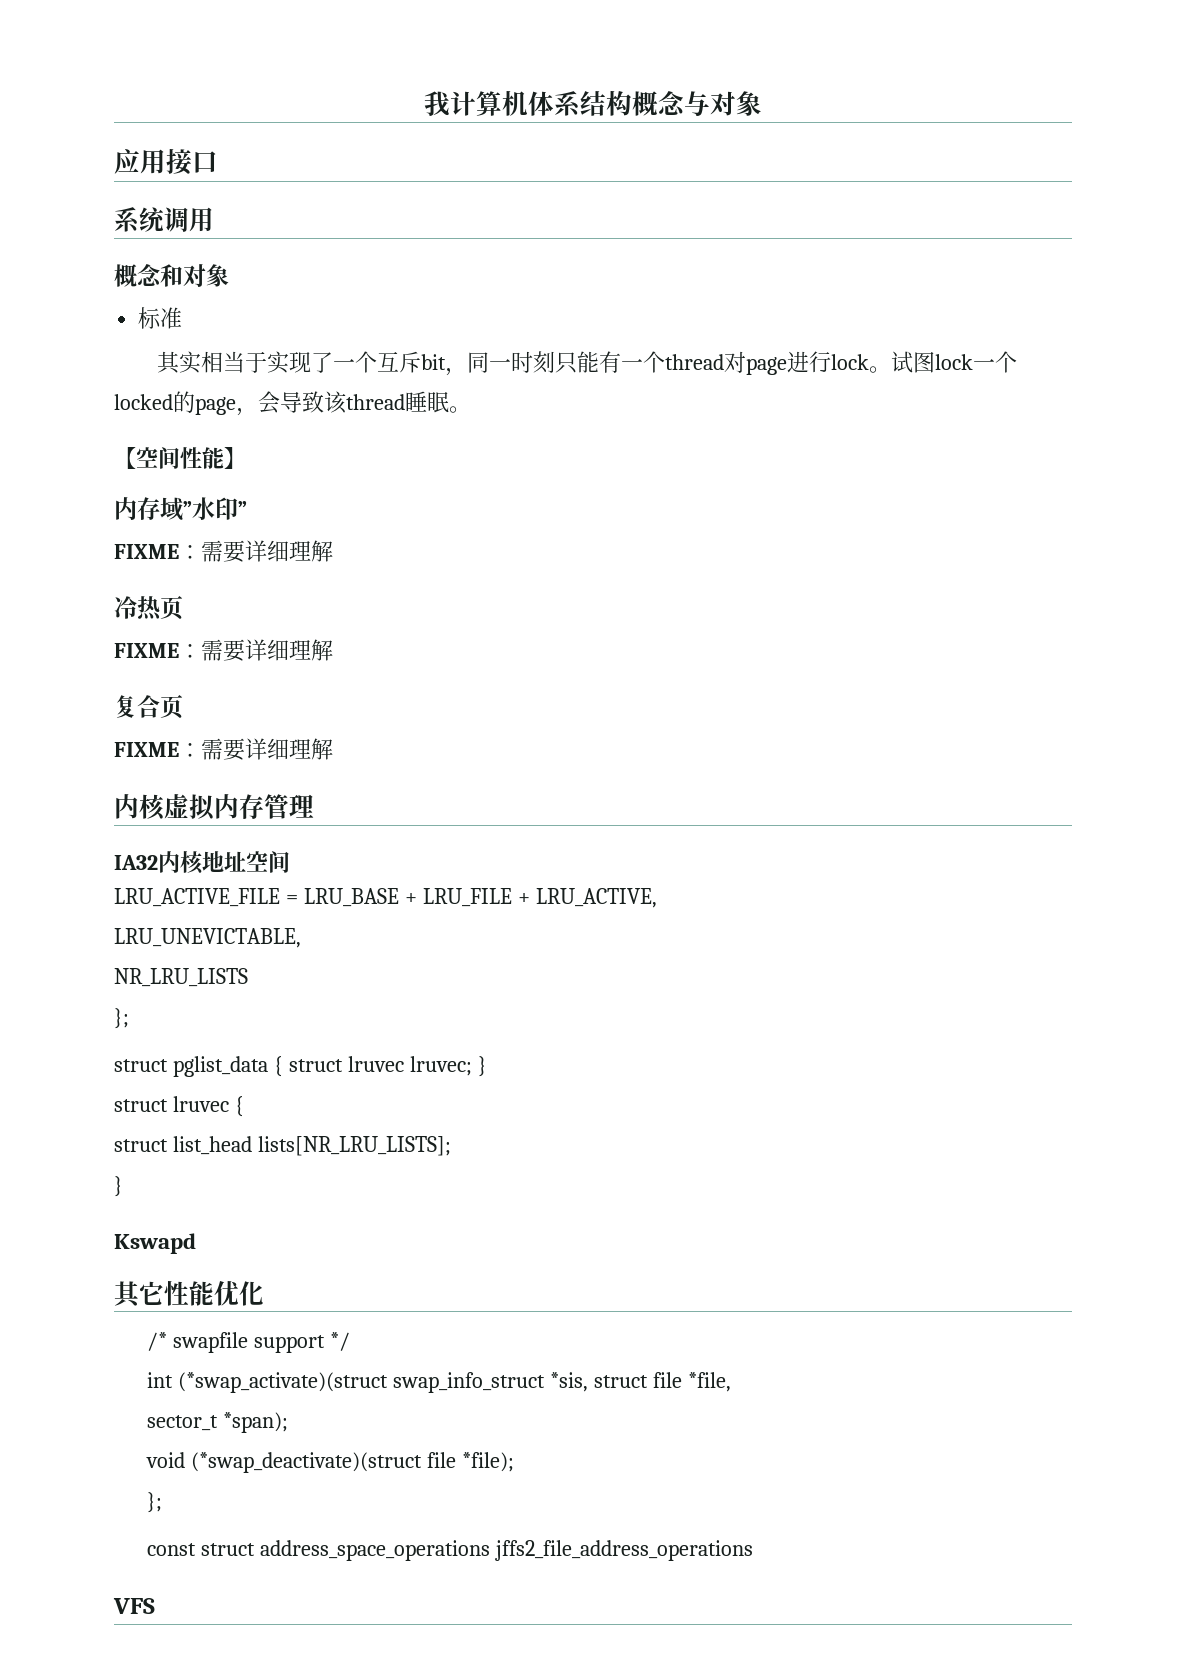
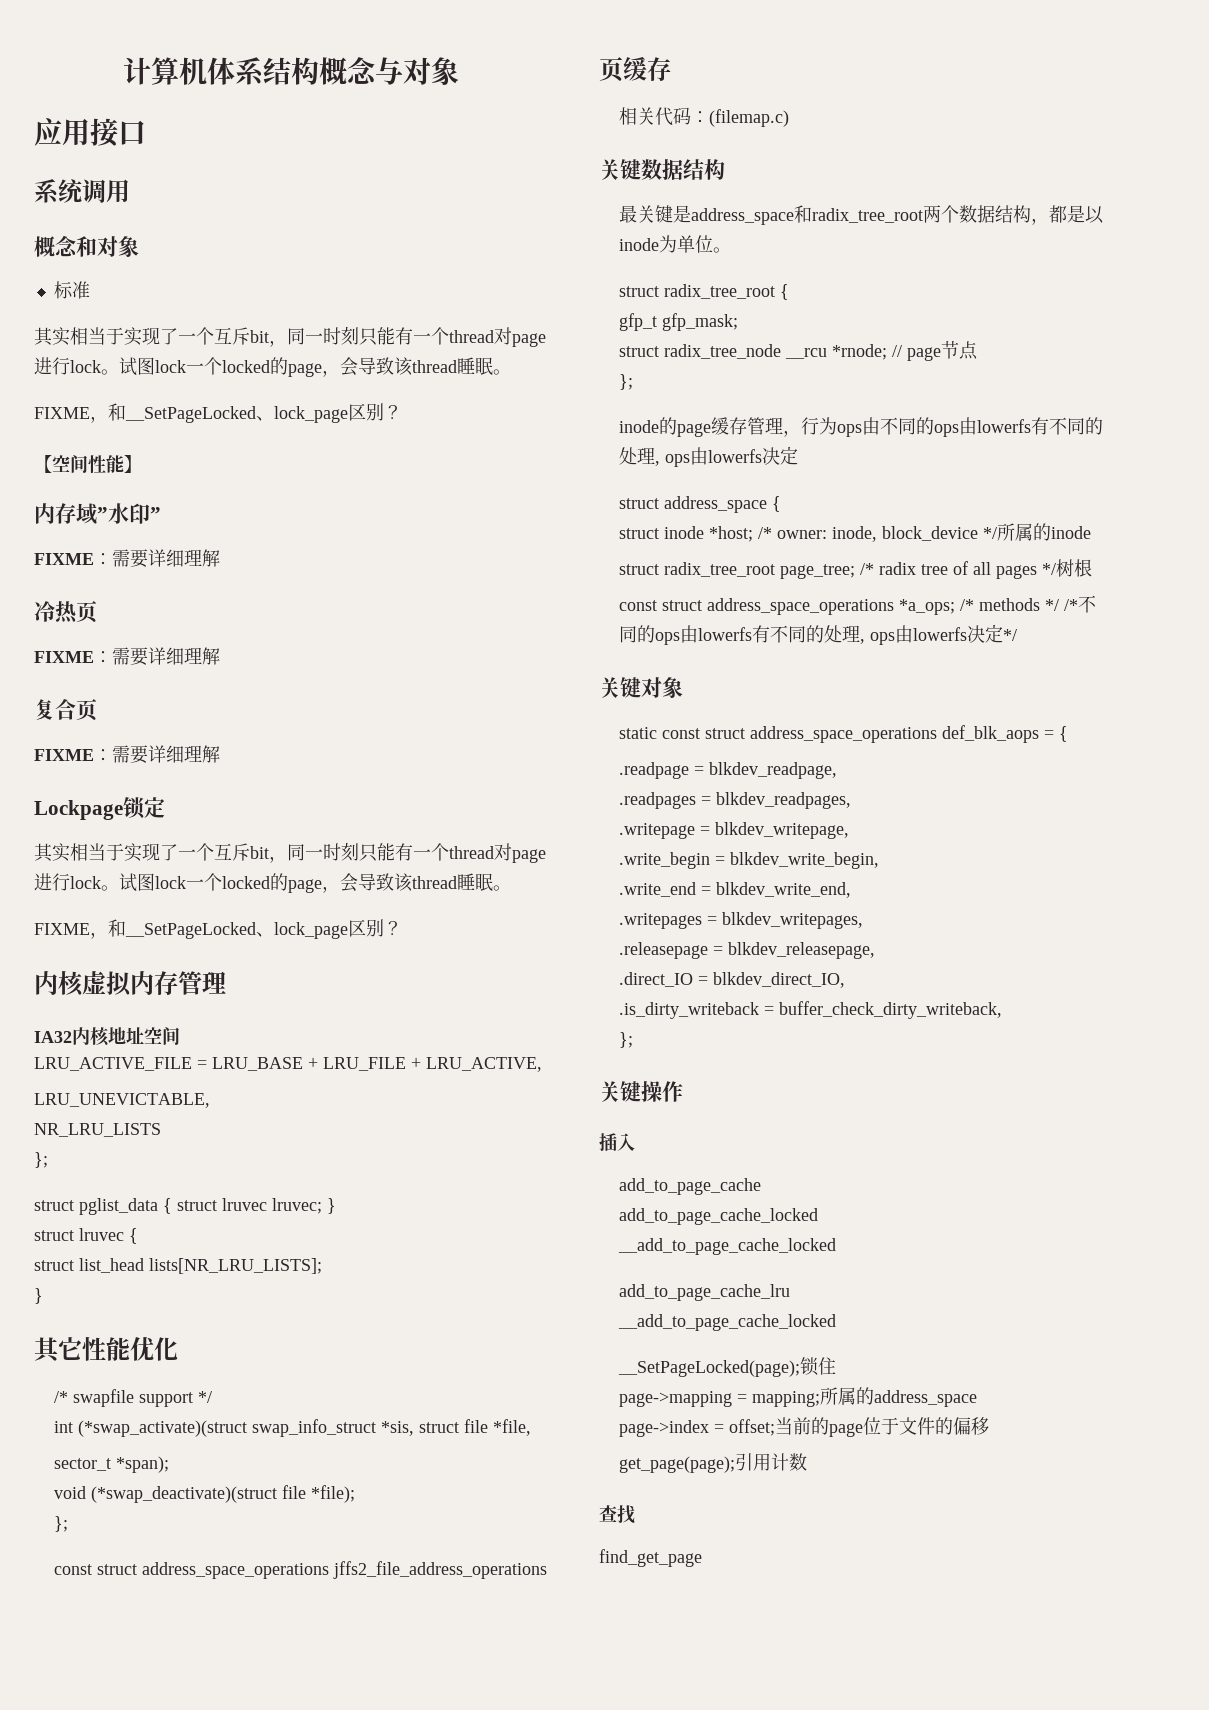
[424,91,450,116] 我 -> (123, 71) none
(471, 409) none -> [34,403,402,423] // FIXME，和__SetPageLocked、lock_page区别？
(333, 749) none -> [34,797,165,820] [34,842,546,863] [34,873,511,893] [34,919,402,939] // Lockpage锁定 // 其实相当于实现了一个互斥bit，同一时刻只能有一个thread对page进行lock。试图lock一个locked的page，会导致该thread睡眠。 // FIXME，和__SetPageLocked、lock_page区别？
[114,1233,196,1254] // Kswapd -> (43, 1296) none
[113,1598,155,1614] VFS -> [599,57,671,82] [618,107,789,127] [599,159,725,180] [618,205,1104,225] [618,235,731,253] [618,284,789,300] [618,313,738,331] [618,341,978,361] [618,374,633,390] [618,417,1103,437] [618,446,798,467] [618,496,781,513] [618,523,1091,542] [618,559,1092,579] [618,595,1096,615] [618,624,1017,645] [599,677,683,698] [618,725,1068,743] [618,762,837,779] [618,792,851,809] [618,822,849,839] [618,852,879,869] [618,882,851,898] [618,912,863,929] [618,942,875,959] [618,972,845,988] [618,1001,1002,1019] [618,1032,633,1048] [599,1081,683,1102] [599,1133,635,1151] [618,1178,761,1195] [618,1208,818,1225] [617,1238,836,1255] [618,1284,790,1301] [617,1314,836,1331] [617,1357,836,1377] [618,1387,977,1407] [618,1417,989,1437] [618,1453,807,1473] [599,1505,635,1524] [599,1549,702,1567] 页缓存 // 相关代码：(filemap.c) // 关键数据结构 // 最关键是address_space和radix_tree_root两个数据结构，都是以inode为单位。 // struct radix_tree_root { // gfp_t gfp_mask; // struct radix_tree_node __rcu *rnode; // page节点 // }; // inode的page缓存管理，行为ops由不同的ops由lowerfs有不同的处理, ops由lowerfs决定 // struct address_space { // struct inode *host; /* owner: inode, block_device */所属的inode // struct radix_tree_root page_tree; /* radix tree of all pages */树根 // const struct address_space_operations *a_ops; /* methods */ /*不同的ops由lowerfs有不同的处理, ops由lowerfs决定*/ // 关键对象 // static const struct address_space_operations def_blk_aops = { // .readpage = blkdev_readpage, // .readpages = blkdev_readpages, // .writepage = blkdev_writepage, // .write_begin = blkdev_write_begin, // .write_end = blkdev_write_end, // .writepages = blkdev_writepages, // .releasepage = blkdev_releasepage, // .direct_IO = blkdev_direct_IO, // .is_dirty_writeback = buffer_check_dirty_writeback, // }; // 关键操作 // 插入 // add_to_page_cache // add_to_page_cache_locked // __add_to_page_cache_locked // add_to_page_cache_lru // __add_to_page_cache_locked // __SetPageLocked(page);锁住 // page->mapping = mapping;所属的address_space // page->index = offset;当前的page位于文件的偏移 // get_page(page);引用计数 // 查找 // find_get_page

